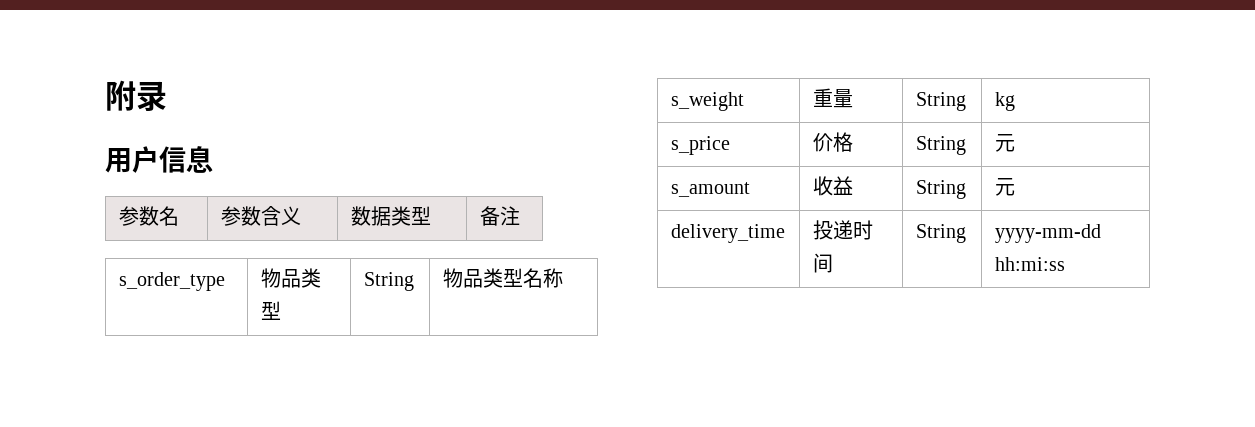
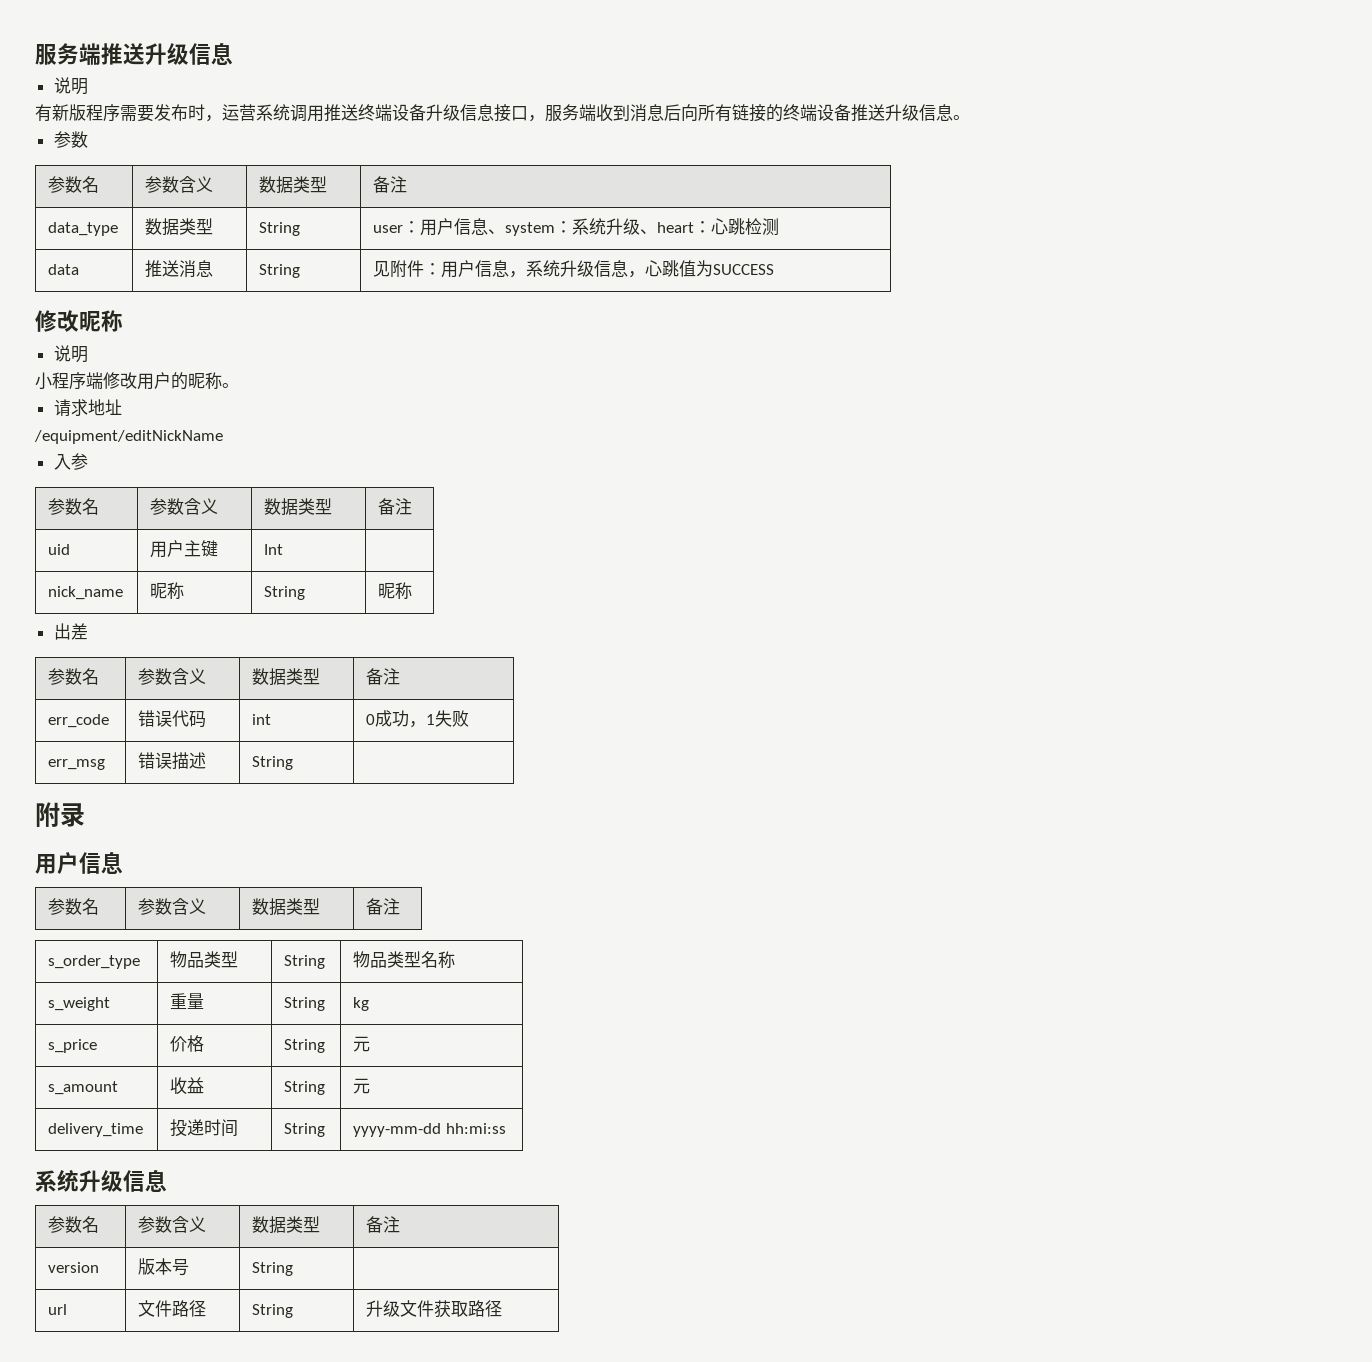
(105, 95) none -> [35,42,233,65] [53,77,88,95] [35,104,970,122] [53,131,88,148] [48,176,100,193] [145,176,214,193] [259,176,328,194] [373,176,408,193] [48,222,119,236] [145,218,214,236] [259,222,301,236] [373,218,780,236] [48,264,80,275] [145,260,214,278] [259,264,301,278] [373,260,775,278] [35,310,123,332] [53,345,88,363] [35,372,239,390] [53,399,122,417] [34,430,223,444] [53,453,88,470] [48,498,100,515] [150,498,219,515] [264,498,333,516] [378,498,413,515] [48,544,71,555] [150,540,219,558] [264,544,284,555] [48,586,124,600] [150,582,185,599] [264,586,306,600] [378,582,413,599] [53,623,88,640] [48,668,100,685] [138,668,207,685] [252,668,321,686] [366,668,401,685] [48,714,110,728] [138,710,207,728] [252,714,272,725] [366,710,470,728] [48,759,106,770] [138,752,207,770] [252,756,294,770] 服务端推送升级信息 // 说明 // 有新版程序需要发布时，运营系统调用推送终端设备升级信息接口，服务端收到消息后向所有链接的终端设备推送升级信息。 // 参数 // 参数名 | 参数含义 | 数据类型 | 备注 // data_type | 数据类型 | String | user：用户信息、system：系统升级、heart：心跳检测 // data | 推送消息 | String | 见附件：用户信息，系统升级信息，心跳值为SUCCESS // 修改昵称 // 说明 // 小程序端修改用户的昵称。 // 请求地址 // /equipment/editNickName // 入参 // 参数名 | 参数含义 | 数据类型 | 备注 // uid | 用户主键 | Int | // nick_name | 昵称 | String | 昵称 // 出差 // 参数名 | 参数含义 | 数据类型 | 备注 // err_code | 错误代码 | int | 0成功，1失败 // err_msg | 错误描述 | String | //
(1065, 264) none -> [35,1169,167,1192] [48,1216,100,1233] [138,1216,207,1233] [252,1216,321,1234] [366,1216,401,1233] [48,1262,100,1273] [138,1258,190,1276] [252,1262,294,1276] [48,1304,68,1315] [138,1300,207,1317] [252,1304,294,1318] [366,1300,503,1318] // 系统升级信息 // 参数名 | 参数含义 | 数据类型 | 备注 // version | 版本号 | String | // url | 文件路径 | String | 升级文件获取路径

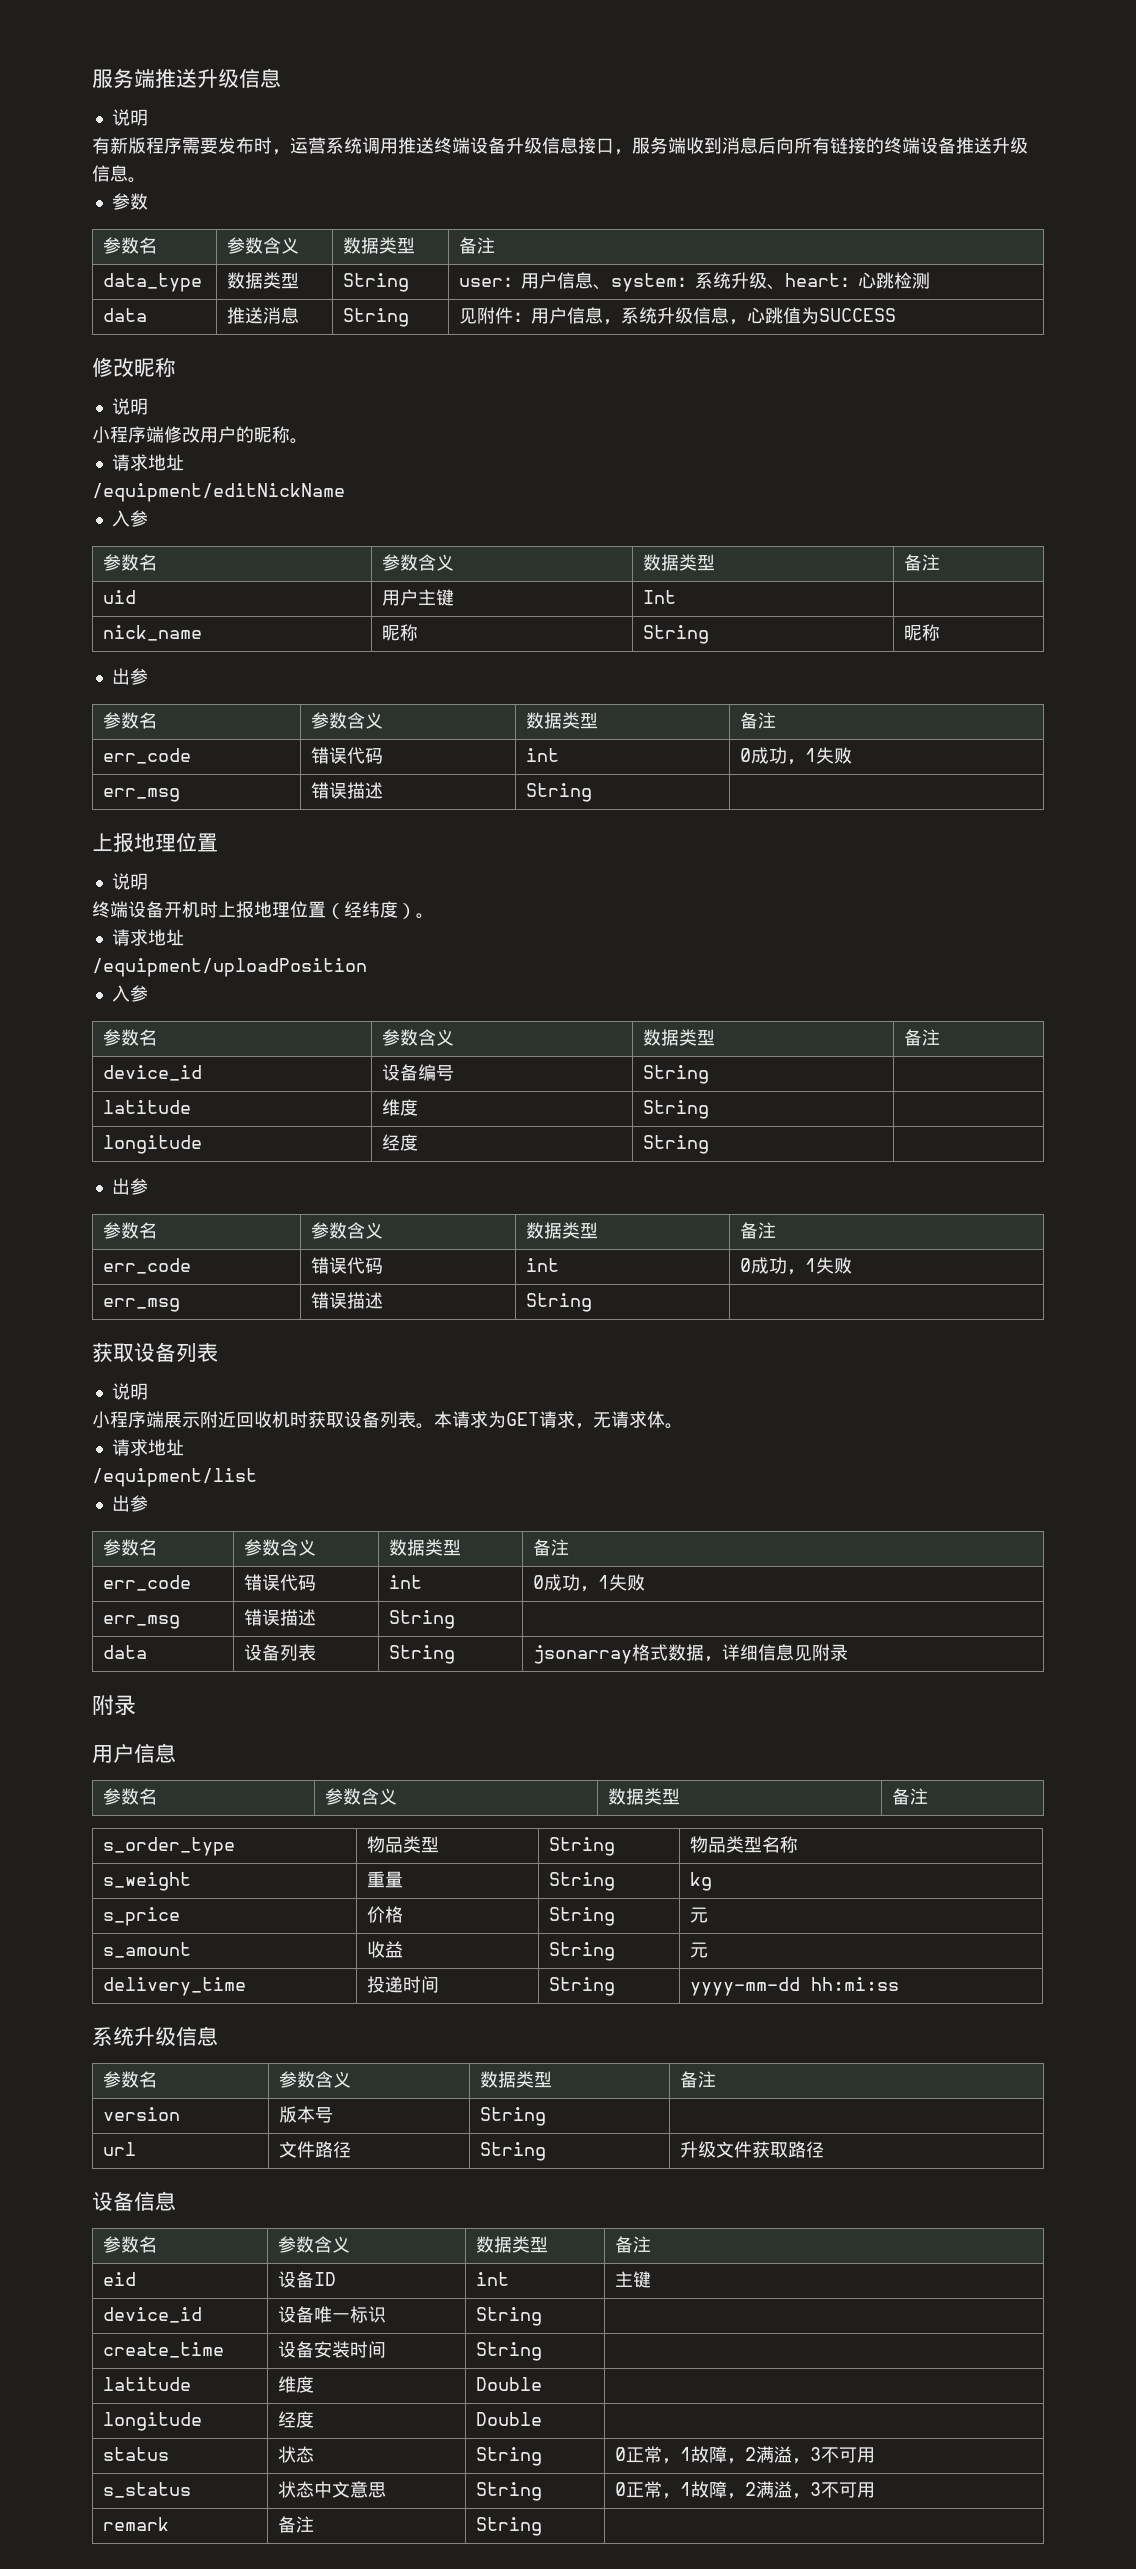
[70,623,88,640] 差 -> [129,668,148,685] 参
(294, 763) none -> [92,832,218,853] [111,873,148,890] [92,901,434,919] [111,929,184,946] [92,958,367,977] [111,985,148,1002] [102,1029,157,1046] [381,1029,454,1046] [642,1029,715,1046] [903,1029,940,1046] [102,1065,202,1081] [381,1064,454,1081] [642,1065,709,1084] [102,1100,191,1114] [381,1099,418,1116] [642,1100,709,1119] [102,1135,202,1154] [381,1134,418,1151] [642,1135,709,1154] [111,1178,148,1195] [102,1222,157,1239] [310,1222,383,1239] [525,1222,598,1239] [739,1222,776,1239] [102,1258,191,1274] [310,1257,383,1274] [525,1258,559,1272] [739,1257,852,1275] [102,1298,180,1312] [310,1292,383,1309] [525,1293,592,1312] [92,1342,218,1363] [111,1383,148,1400] [92,1411,683,1429] [111,1439,184,1456] [92,1468,257,1487] [111,1495,148,1512] [102,1539,157,1556] [243,1539,316,1556] [388,1539,461,1556] [532,1539,569,1556] [102,1575,191,1591] [243,1574,316,1591] [388,1575,422,1589] [532,1574,645,1592] [102,1615,180,1629] [243,1609,316,1626] [388,1610,455,1629] [102,1645,147,1659] [243,1644,316,1661] [388,1645,455,1664] [532,1644,848,1664] // 上报地理位置 // 说明 // 终端设备开机时上报地理位置（经纬度）。 // 请求地址 // /equipment/uploadPosition // 入参 // 参数名 | 参数含义 | 数据类型 | 备注 // device_id | 设备编号 | String | // latitude | 维度 | String | // longitude | 经度 | String | // 出参 // 参数名 | 参数含义 | 数据类型 | 备注 // err_code | 错误代码 | int | 0成功，1失败 // err_msg | 错误描述 | String | // 获取设备列表 // 说明 // 小程序端展示附近回收机时获取设备列表。本请求为GET请求，无请求体。 // 请求地址 // /equipment/list // 出参 // 参数名 | 参数含义 | 数据类型 | 备注 // err_code | 错误代码 | int | 0成功，1失败 // err_msg | 错误描述 | String | // data | 设备列表 | String | jsonarray格式数据，详细信息见附录
(503, 1308) none -> [92,2191,176,2211] [102,2236,157,2253] [277,2236,350,2253] [475,2236,548,2253] [614,2236,651,2253] [102,2272,136,2286] [277,2271,336,2288] [475,2272,509,2286] [614,2271,651,2288] [102,2307,202,2323] [277,2306,386,2323] [475,2307,542,2326] [102,2342,224,2358] [277,2341,386,2358] [475,2342,542,2361] [102,2377,191,2391] [277,2376,314,2393] [475,2377,542,2391] [102,2412,202,2431] [277,2411,314,2428] [475,2412,542,2426] [102,2447,169,2461] [277,2446,314,2463] [475,2447,542,2466] [614,2446,875,2464] [102,2482,191,2498] [277,2481,386,2498] [475,2482,542,2501] [614,2481,875,2499] [102,2517,169,2531] [277,2516,314,2533] [475,2517,542,2536] // 设备信息 // 参数名 | 参数含义 | 数据类型 | 备注 // eid | 设备ID | int | 主键 // device_id | 设备唯一标识 | String | // create_time | 设备安装时间 | String | // latitude | 维度 | Double | // longitude | 经度 | Double | // status | 状态 | String | 0正常，1故障，2满溢，3不可用 // s_status | 状态中文意思 | String | 0正常，1故障，2满溢，3不可用 // remark | 备注 | String |

